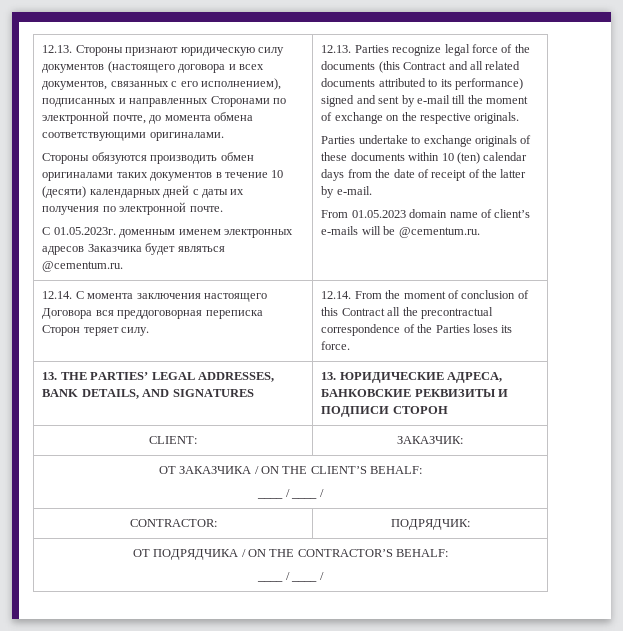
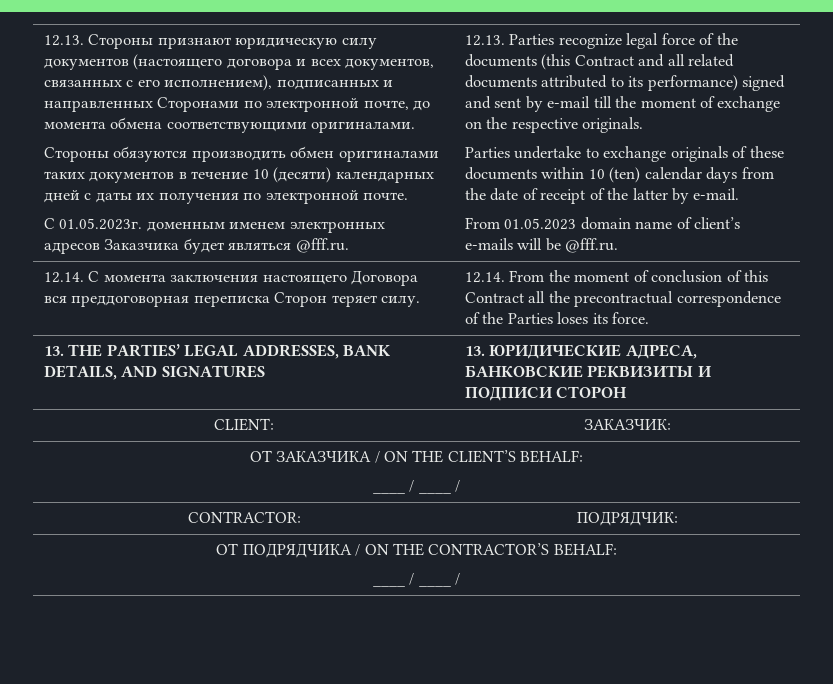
[42,261,124,272] @cementum.ru. -> [295,238,349,253] @fff.ru.
[398,227,480,238] @cementum.ru. -> [565,238,619,253] @fff.ru.

